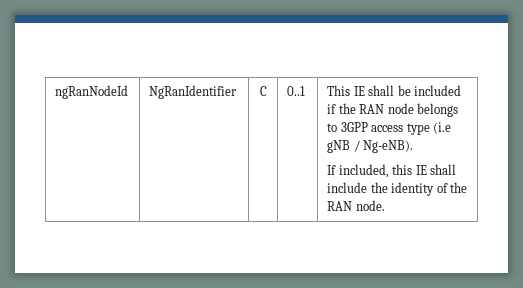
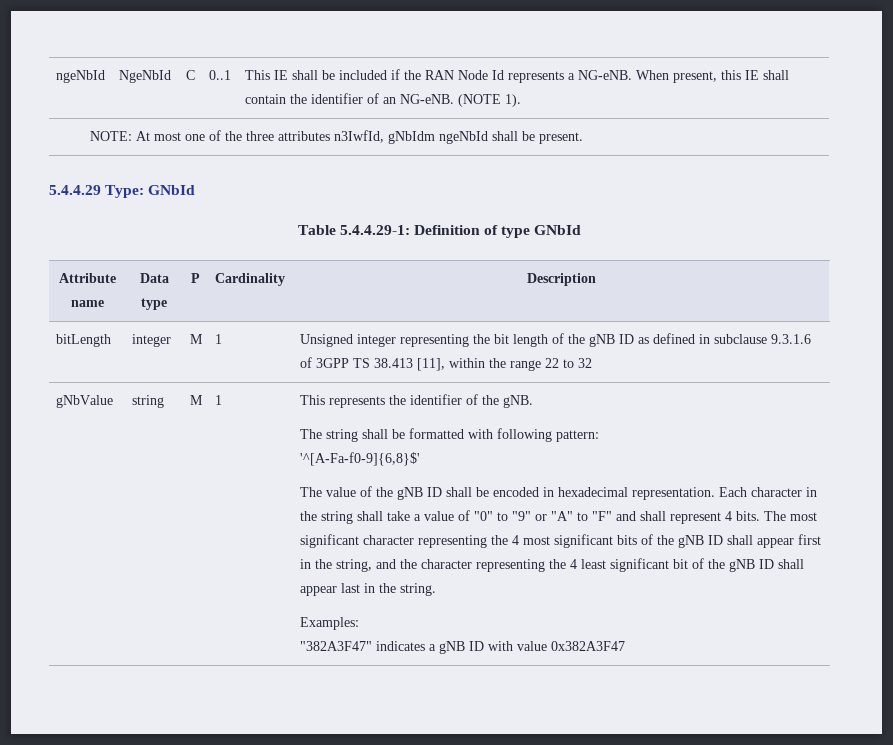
[55,85,129,99] [149,85,238,99] ngRanNodeId | NgRanIdentifier -> [55,70,105,83] [118,70,171,83] ngeNbId | NgeNbId
[387,103,459,117] [327,122,452,135] [327,140,414,153] [327,164,457,178] [327,182,468,196] [327,200,385,211] node belongs to 3GPP access type (i.e gNB / Ng-eNB). // If included, this IE shall include the identity of the RAN node. -> [457,70,789,83] [244,93,521,107] [90,130,584,144] [49,185,196,198] [297,225,582,238] [59,273,116,283] [71,300,104,307] [139,273,169,283] [141,298,167,310] [191,273,200,283] [214,273,285,286] [527,273,596,286] [55,334,111,347] [131,334,171,347] [189,334,203,344] [214,334,222,344] [299,333,811,347] [299,357,592,371] [55,395,113,408] [131,395,164,408] [189,395,203,405] [214,395,222,405] [299,394,533,408] [299,428,599,442] [299,452,420,466] [299,486,817,500] [299,510,817,524] [299,534,821,548] [299,558,804,572] [299,583,436,596] [299,617,359,630] [299,641,625,654] Node Id represents a NG-eNB. When present, this IE shall contain the identifier of an NG-eNB. (NOTE 1). // NOTE: At most one of the three attributes n3IwfId, gNbIdm ngeNbId shall be present. // 5.4.4.29 Type: GNbId // Table 5.4.4.29-1: Definition of type GNbId // Attribute name | Data type | P | Cardinality | Description // bitLength | integer | M | 1 | Unsigned integer representing the bit length of the gNB ID as defined in subclause 9.3.1.6 of 3GPP TS 38.413 [11], within the range 22 to 32 // gNbValue | string | M | 1 | This represents the identifier of the gNB. // The string shall be formatted with following pattern: // '^[A-Fa-f0-9]{6,8}$' // The value of the gNB ID shall be encoded in hexadecimal representation. Each character in the string shall take a value of "0" to "9" or "A" to "F" and shall represent 4 bits. The most significant character representing the 4 most significant bits of the gNB ID shall appear first in the string, and the character representing the 4 least significant bit of the gNB ID shall appear last in the string. // Examples: // "382A3F47" indicates a gNB ID with value 0x382A3F47

